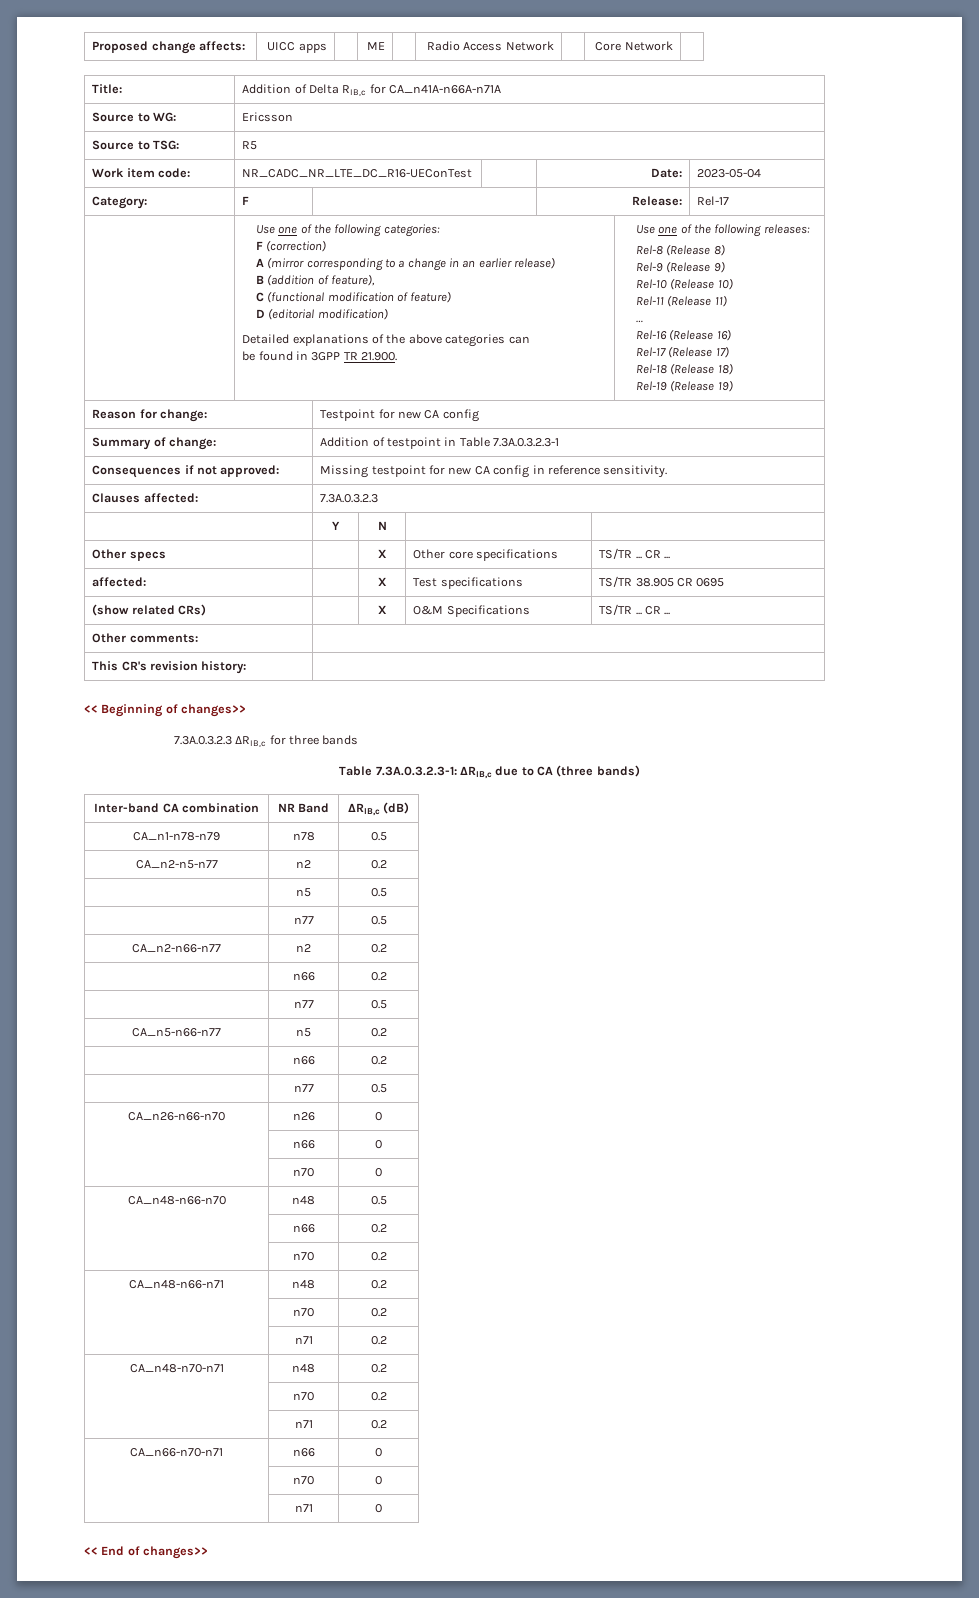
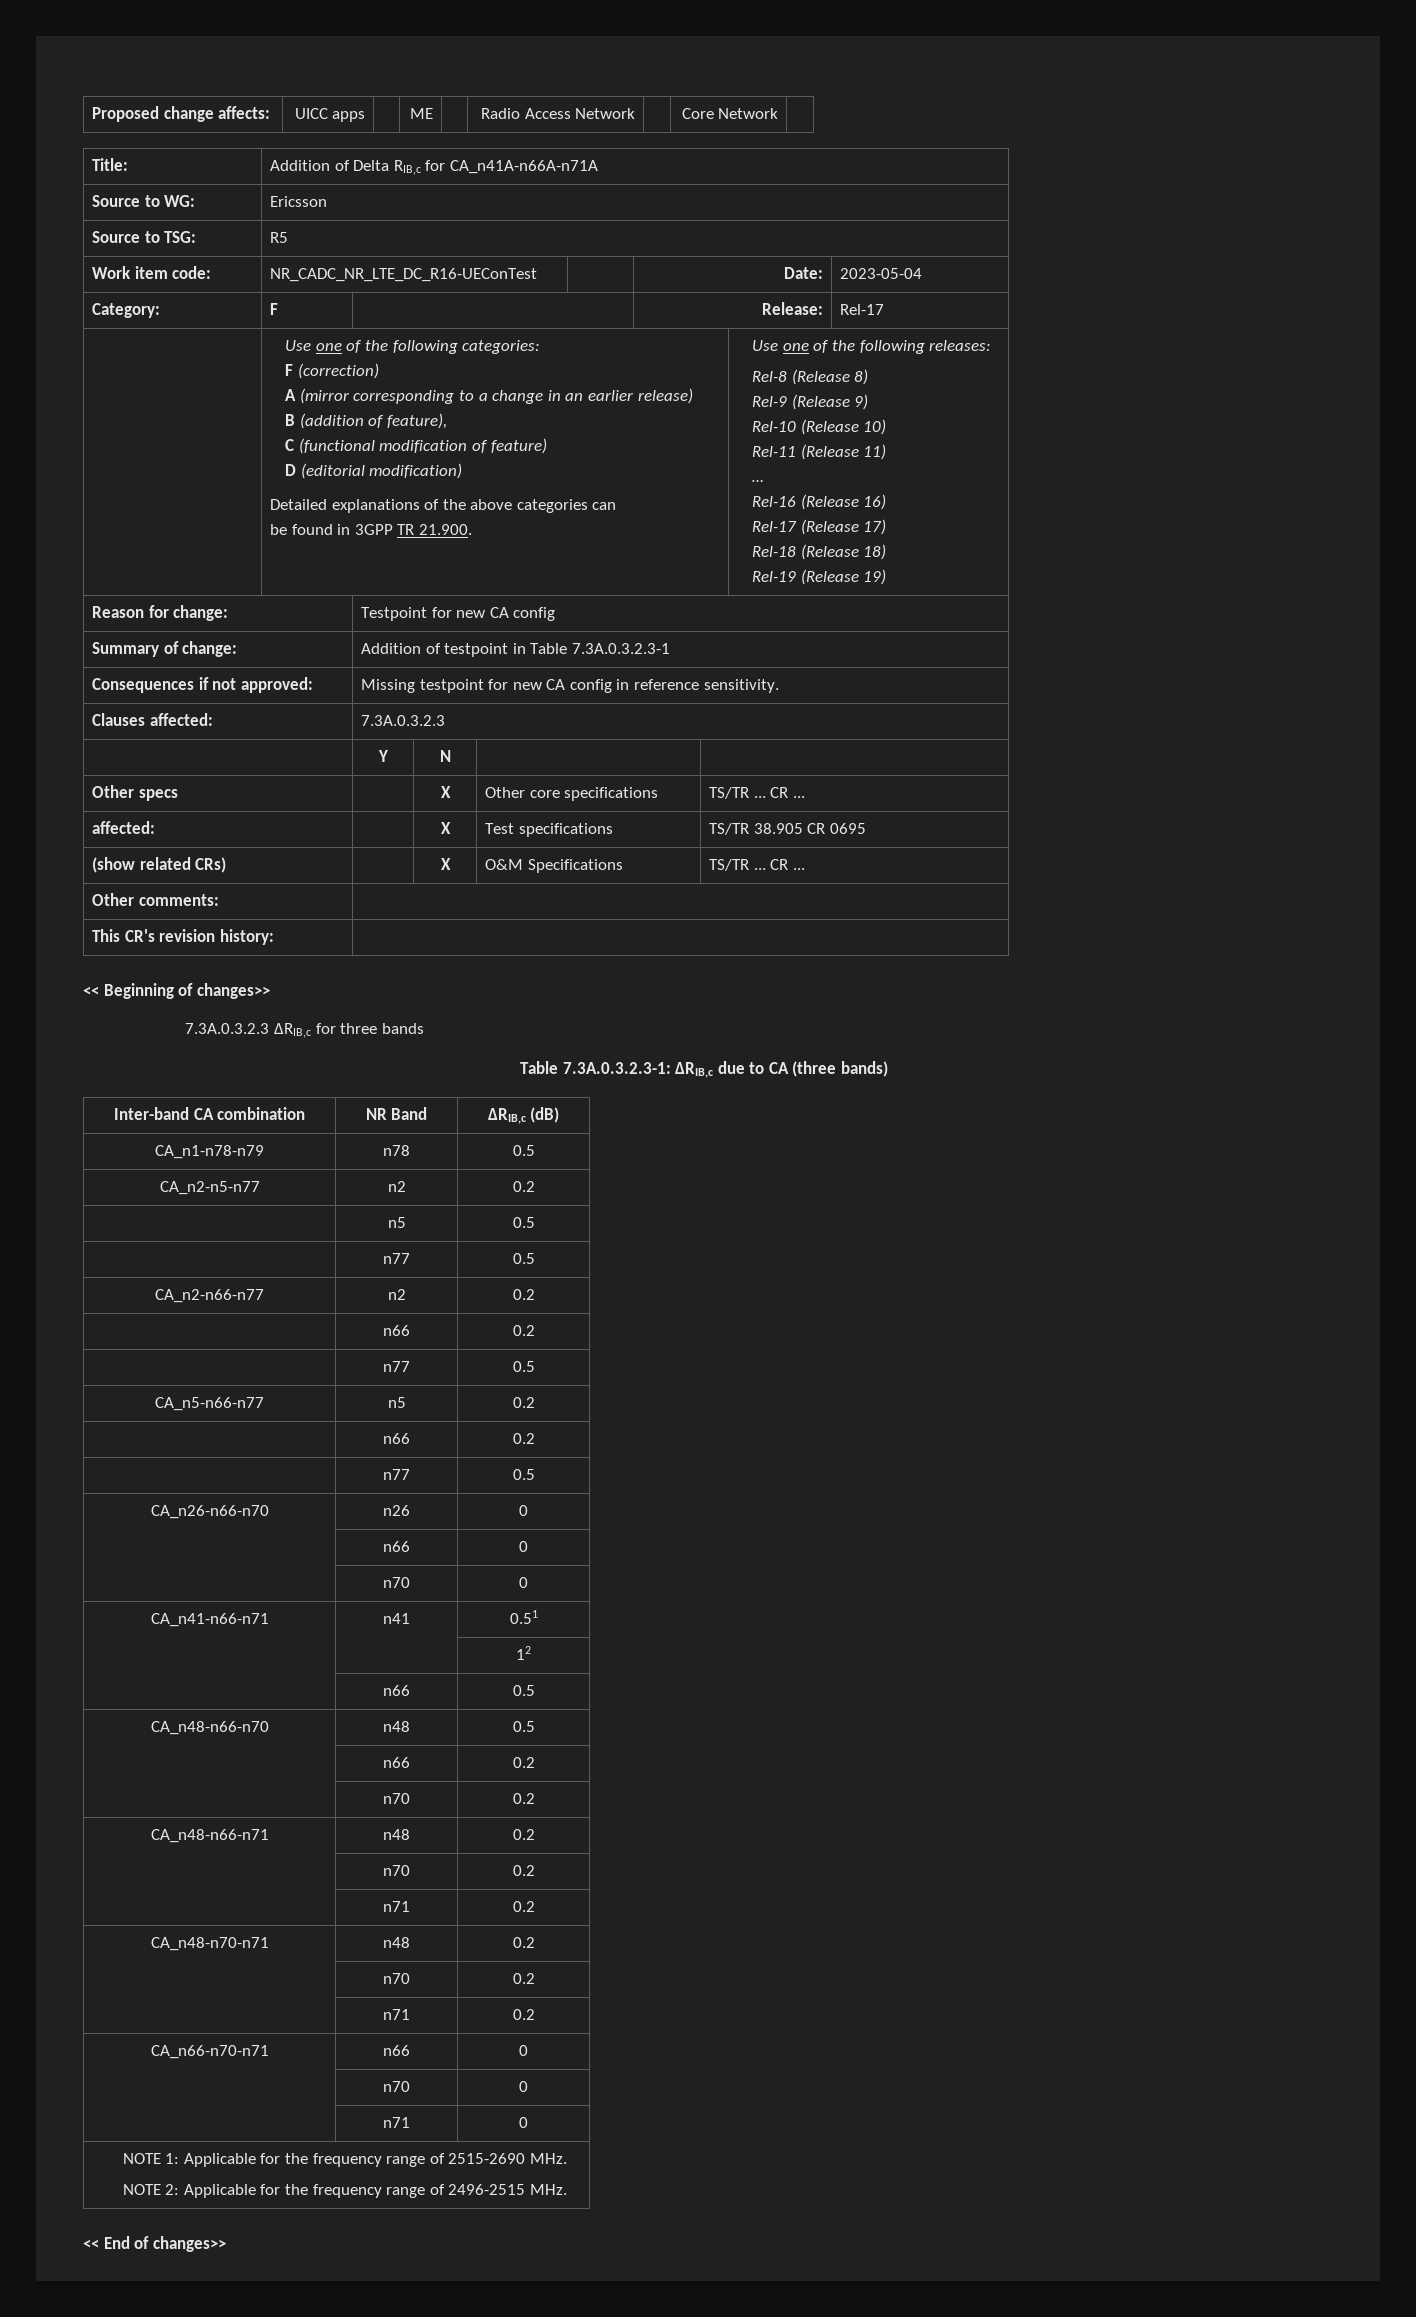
(382, 1172) none -> [150,1613,269,1627] [383,1613,410,1624] [509,1610,538,1624] [516,1646,531,1660] [383,1685,410,1696] [512,1685,535,1696] // CA_n41-n66-n71 | n41 | 0.51 // | | 12 // | n66 | 0.5
(382, 1508) none -> [122,2153,567,2167] [122,2184,567,2198] // NOTE 1: Applicable for the frequency range of 2515-2690 MHz. // NOTE 2: Applicable for the frequency range of 2496-2515 MHz.

